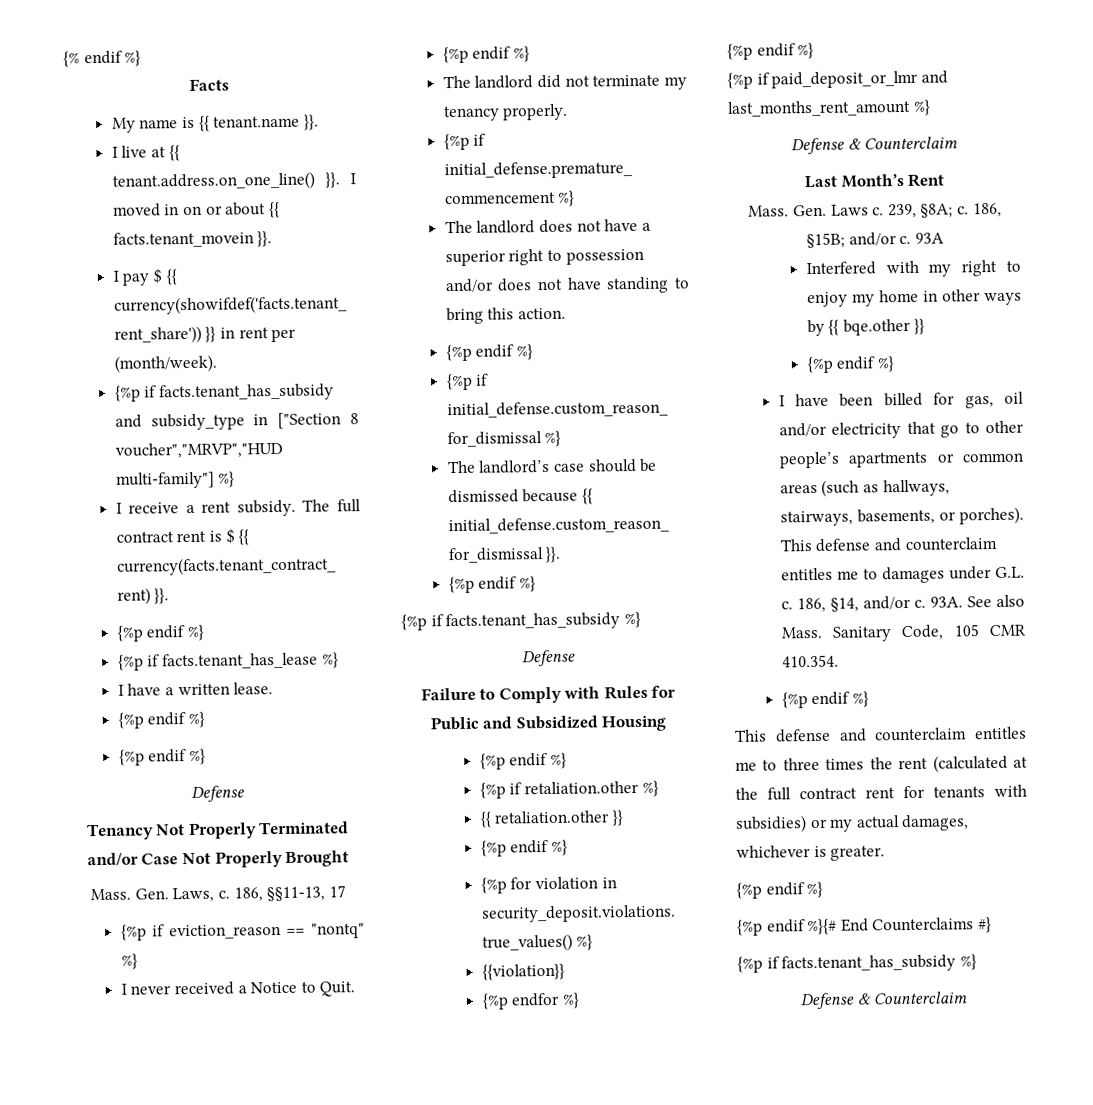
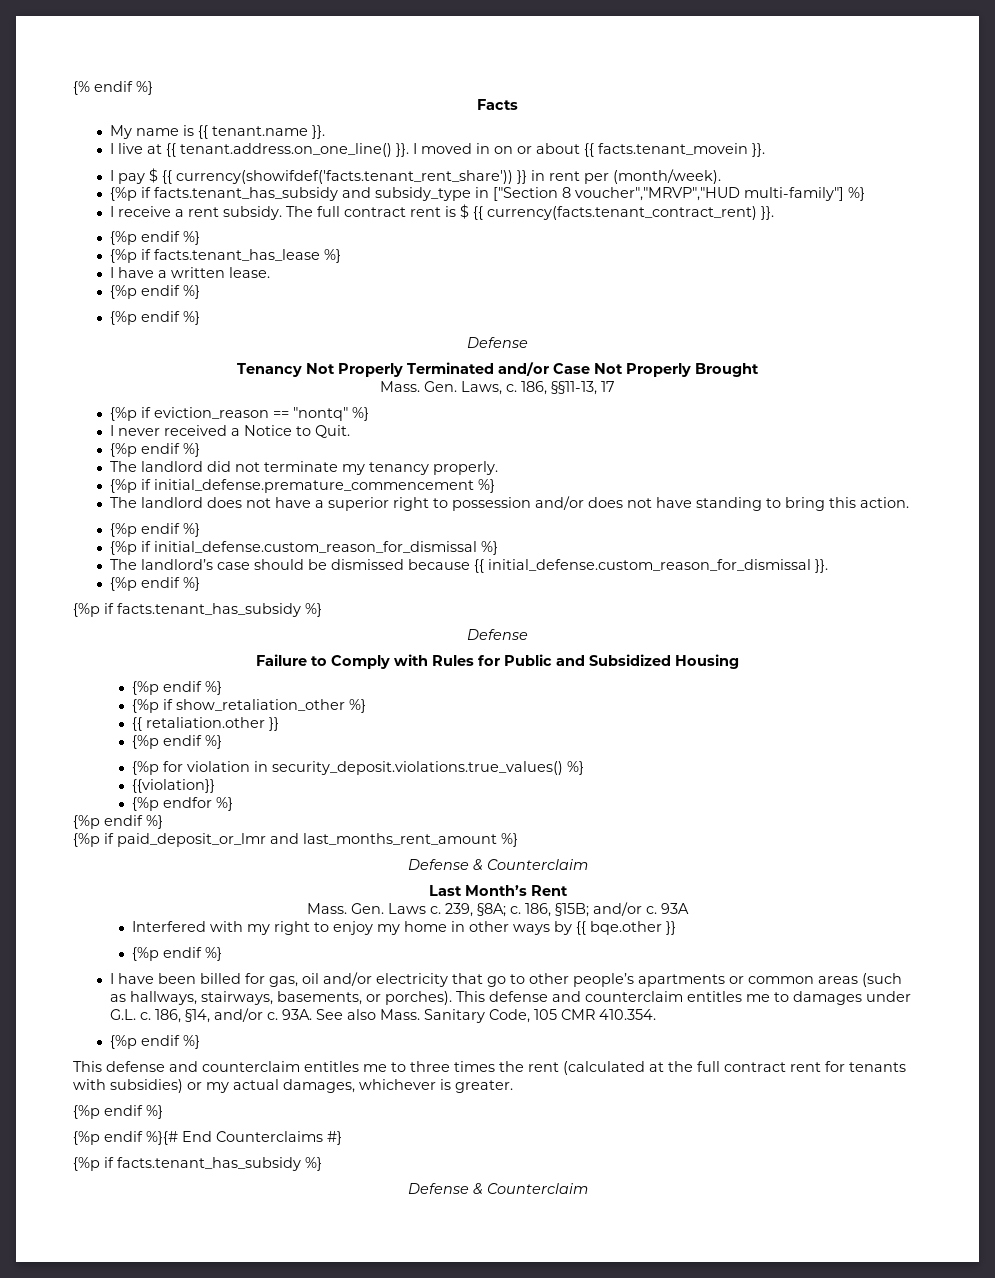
[523,780,639,795] retaliation.other -> [175,699,345,711] show_retaliation_other

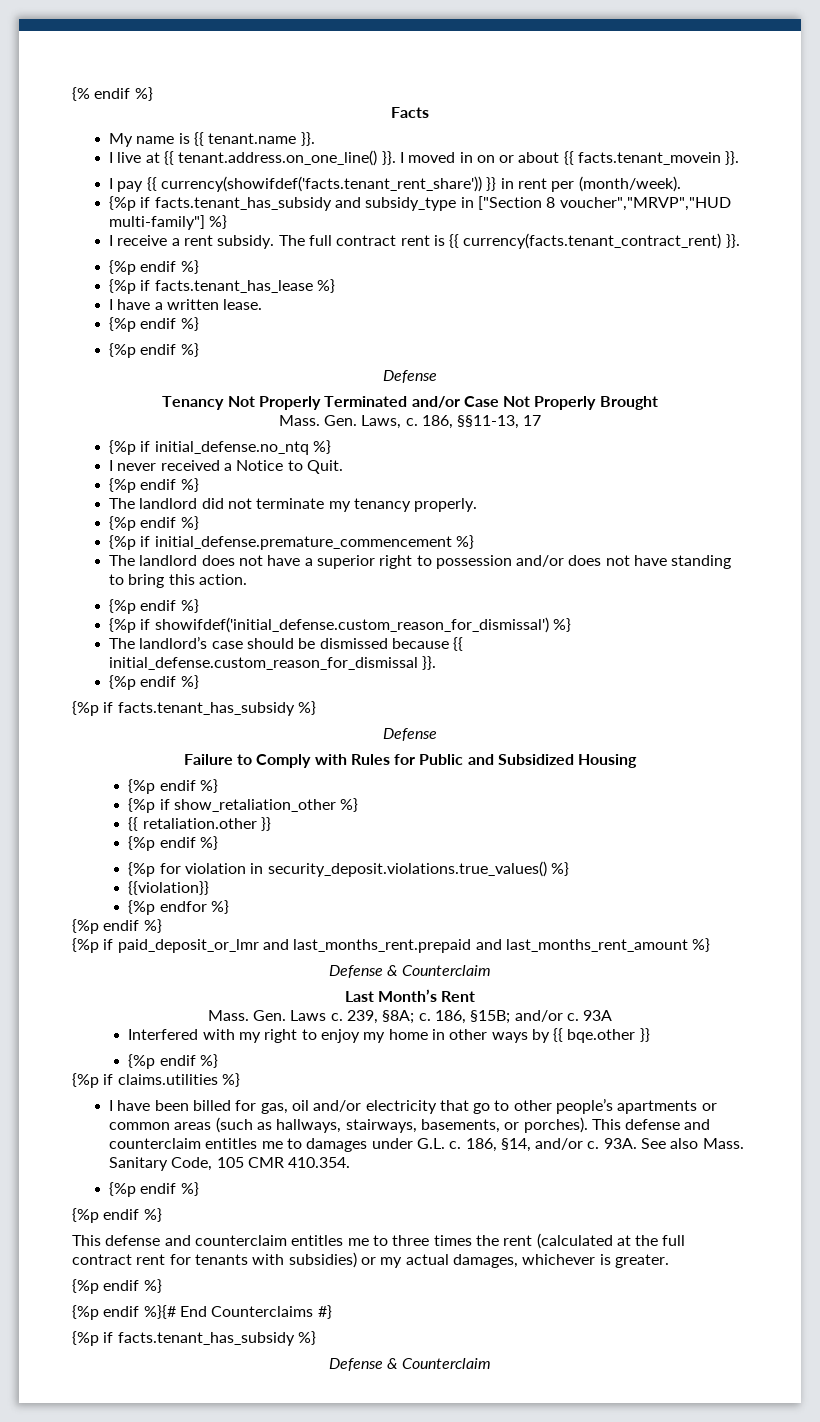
[149,168,159,183] $ -> (144, 186) none
[460,204,470,219] $ -> (445, 240) none
[154,407,349,421] eviction_reason == "nontq" -> [154,441,309,455] initial_defense.no_ntq
(499, 468) none -> [108,516,199,531] // {%p endif %}
[154,541,478,553] initial_defense.custom_reason_for_dismissal -> [154,617,549,633] showifdef('initial_defense.custom_reason_for_dismissal')
(299, 838) none -> [293,939,502,953] last_months_rent.prepaid and
(222, 954) none -> [72,1073,240,1088] // {%p if claims.utilities %}
(201, 1042) none -> [72,1208,162,1223] // {%p endif %}

